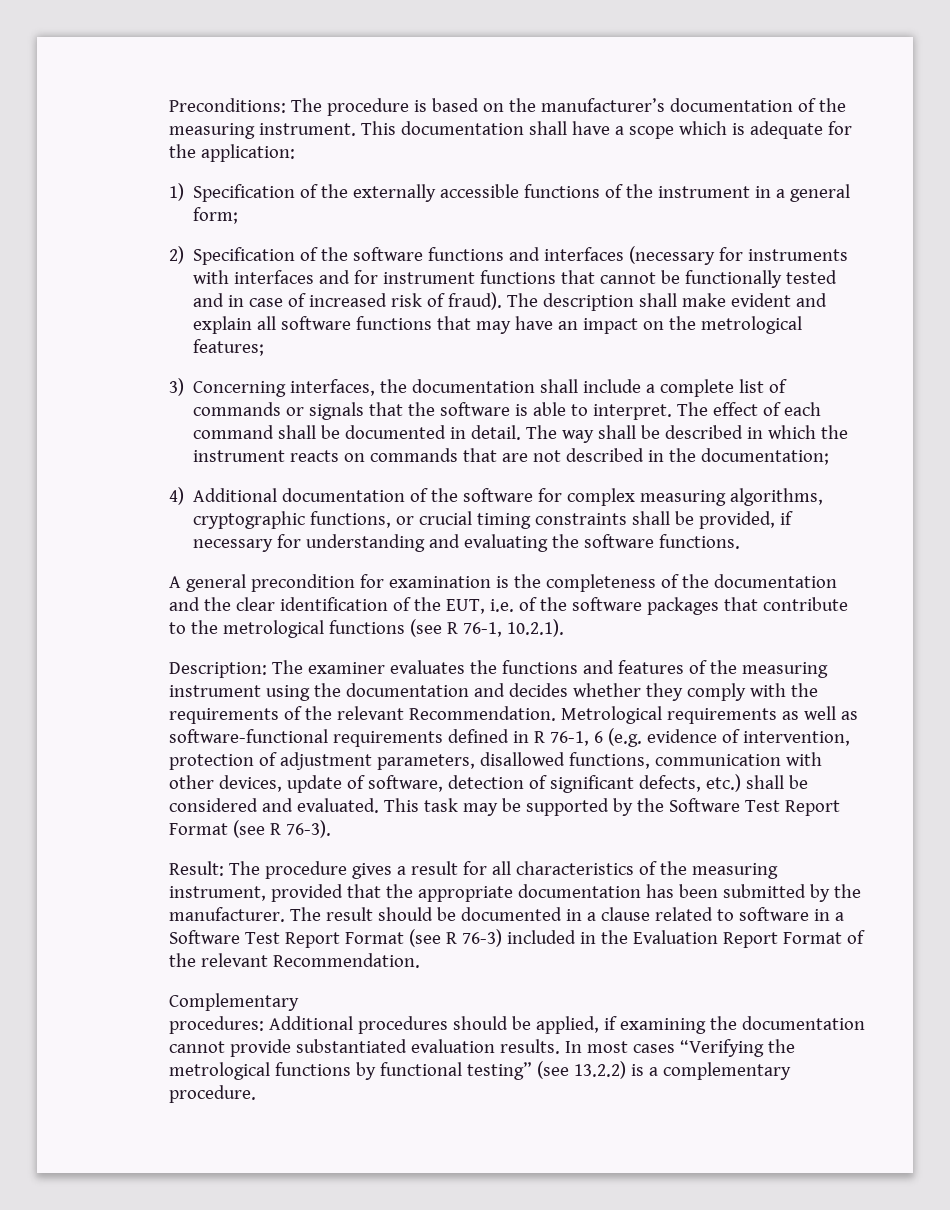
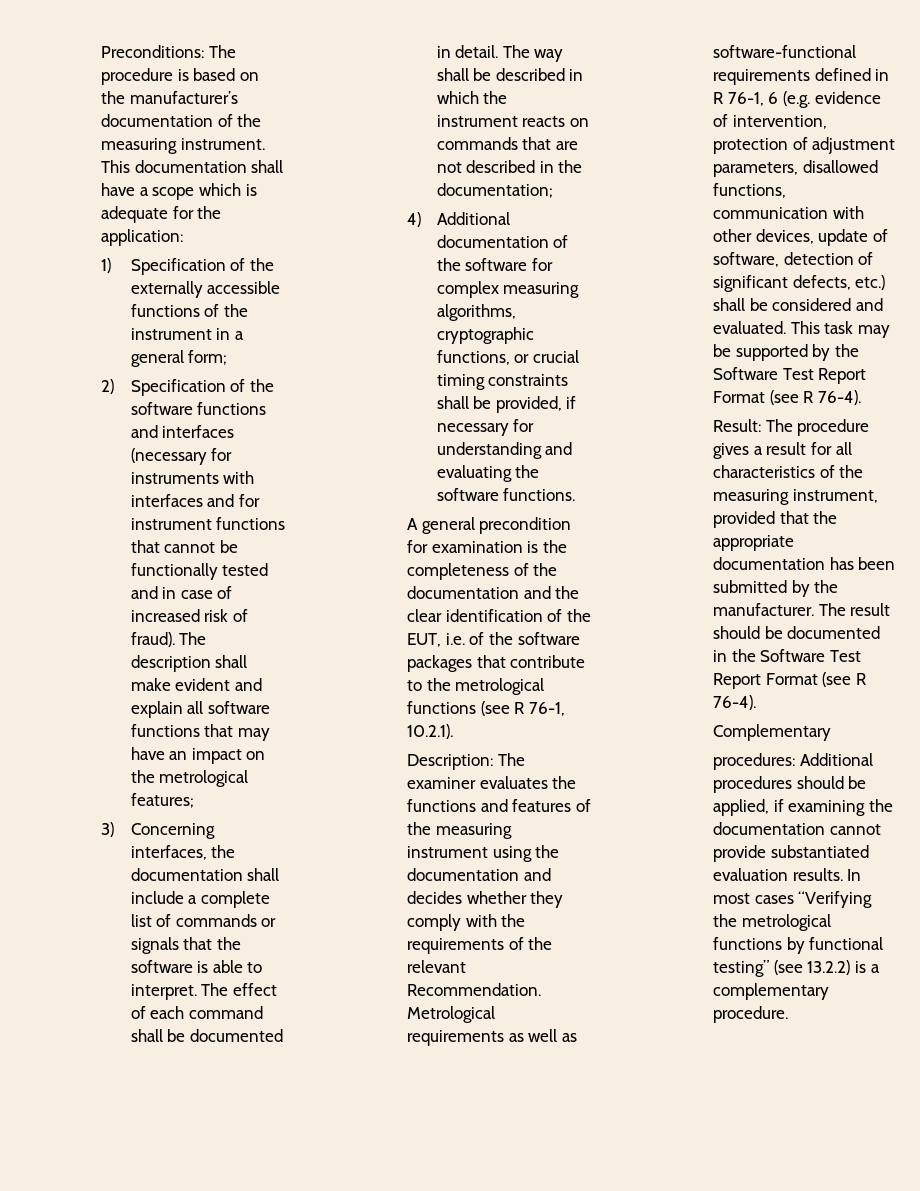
[285,820,331,838] 76-3). -> [817,390,861,405] 76-4).
[586,907,844,921] [168,929,865,948] [168,953,420,968] a clause related to software in a Software Test Report Format (see R 76-3) included in the Evaluation Report Format of the relevant Recommendation. -> [731,649,861,662] [713,672,866,689] [713,695,757,710] the Software Test Report Format (see R 76-4).

